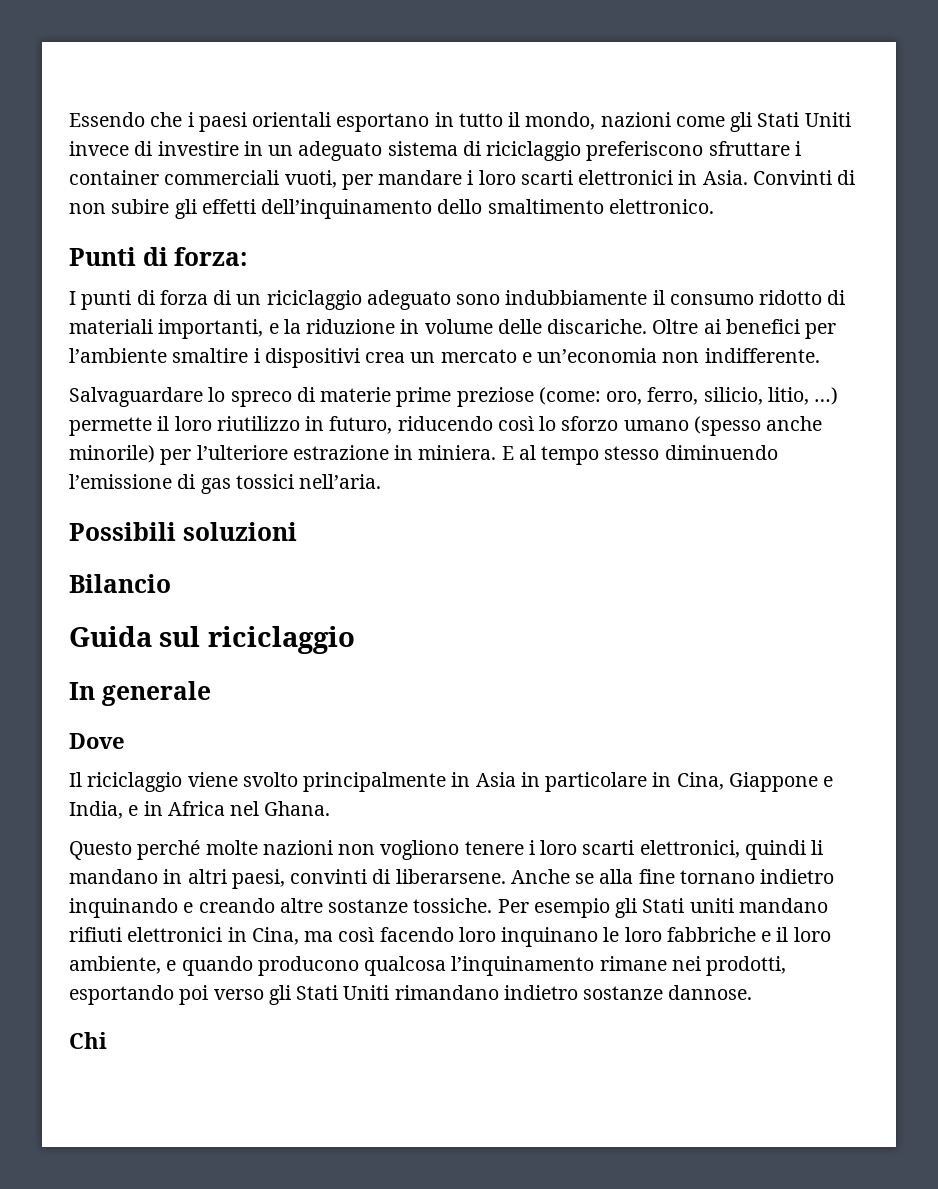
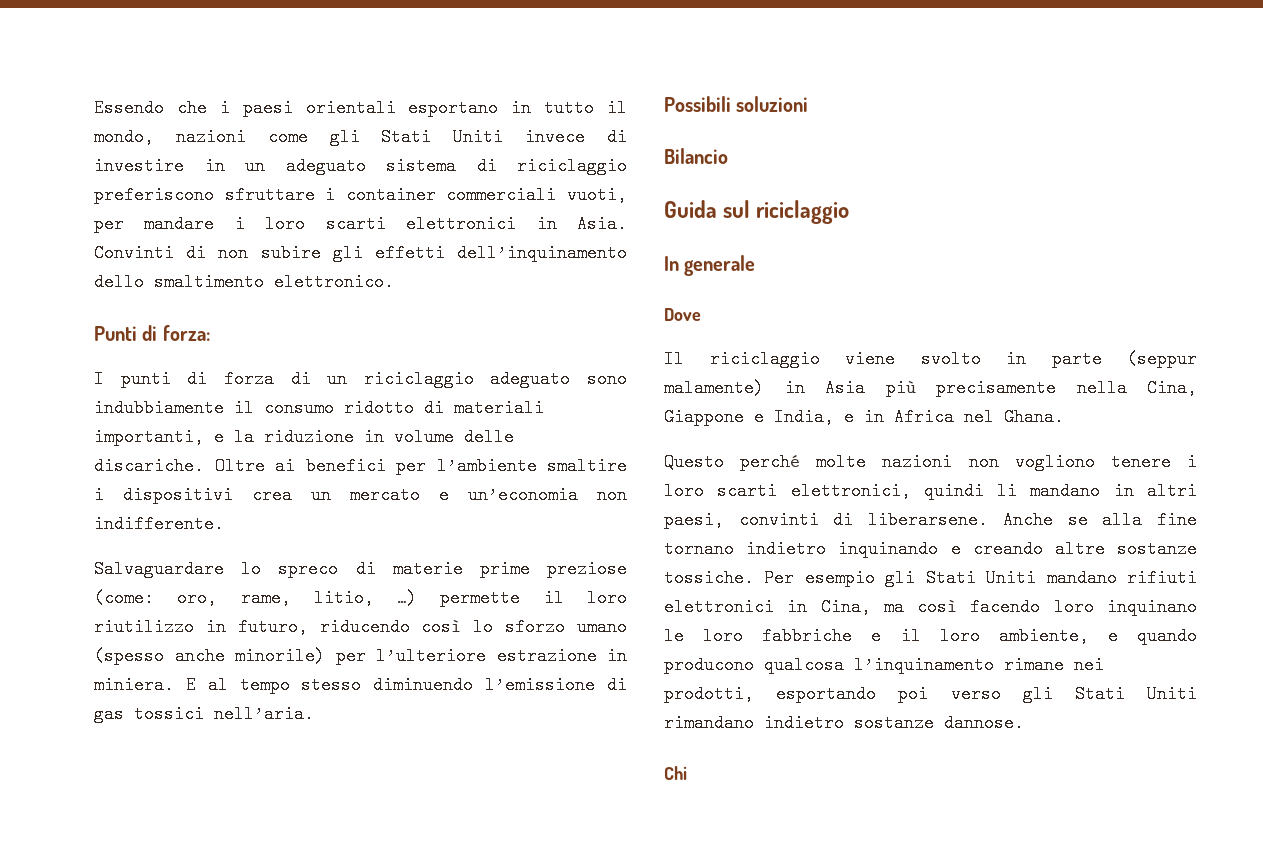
[647,387,763,405] ferro, silicio, -> [240,589,291,607] rame,
[303,772,672,792] principalmente in Asia in particolare in -> [1006,350,1197,368] [664,379,1127,397] in parte (seppur malamente) in Asia più precisamente nella
[689,898,734,913] uniti -> [986,569,1037,587] Uniti

